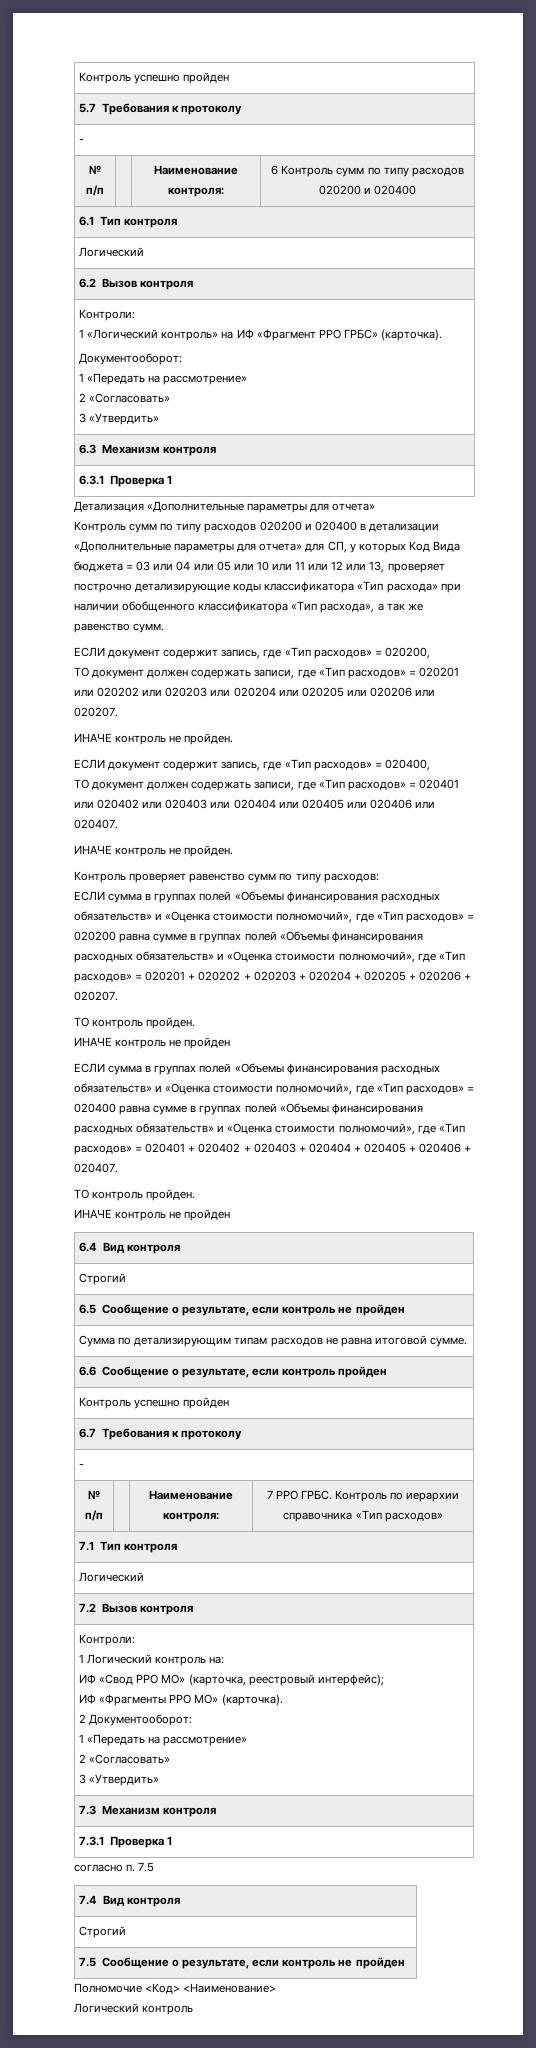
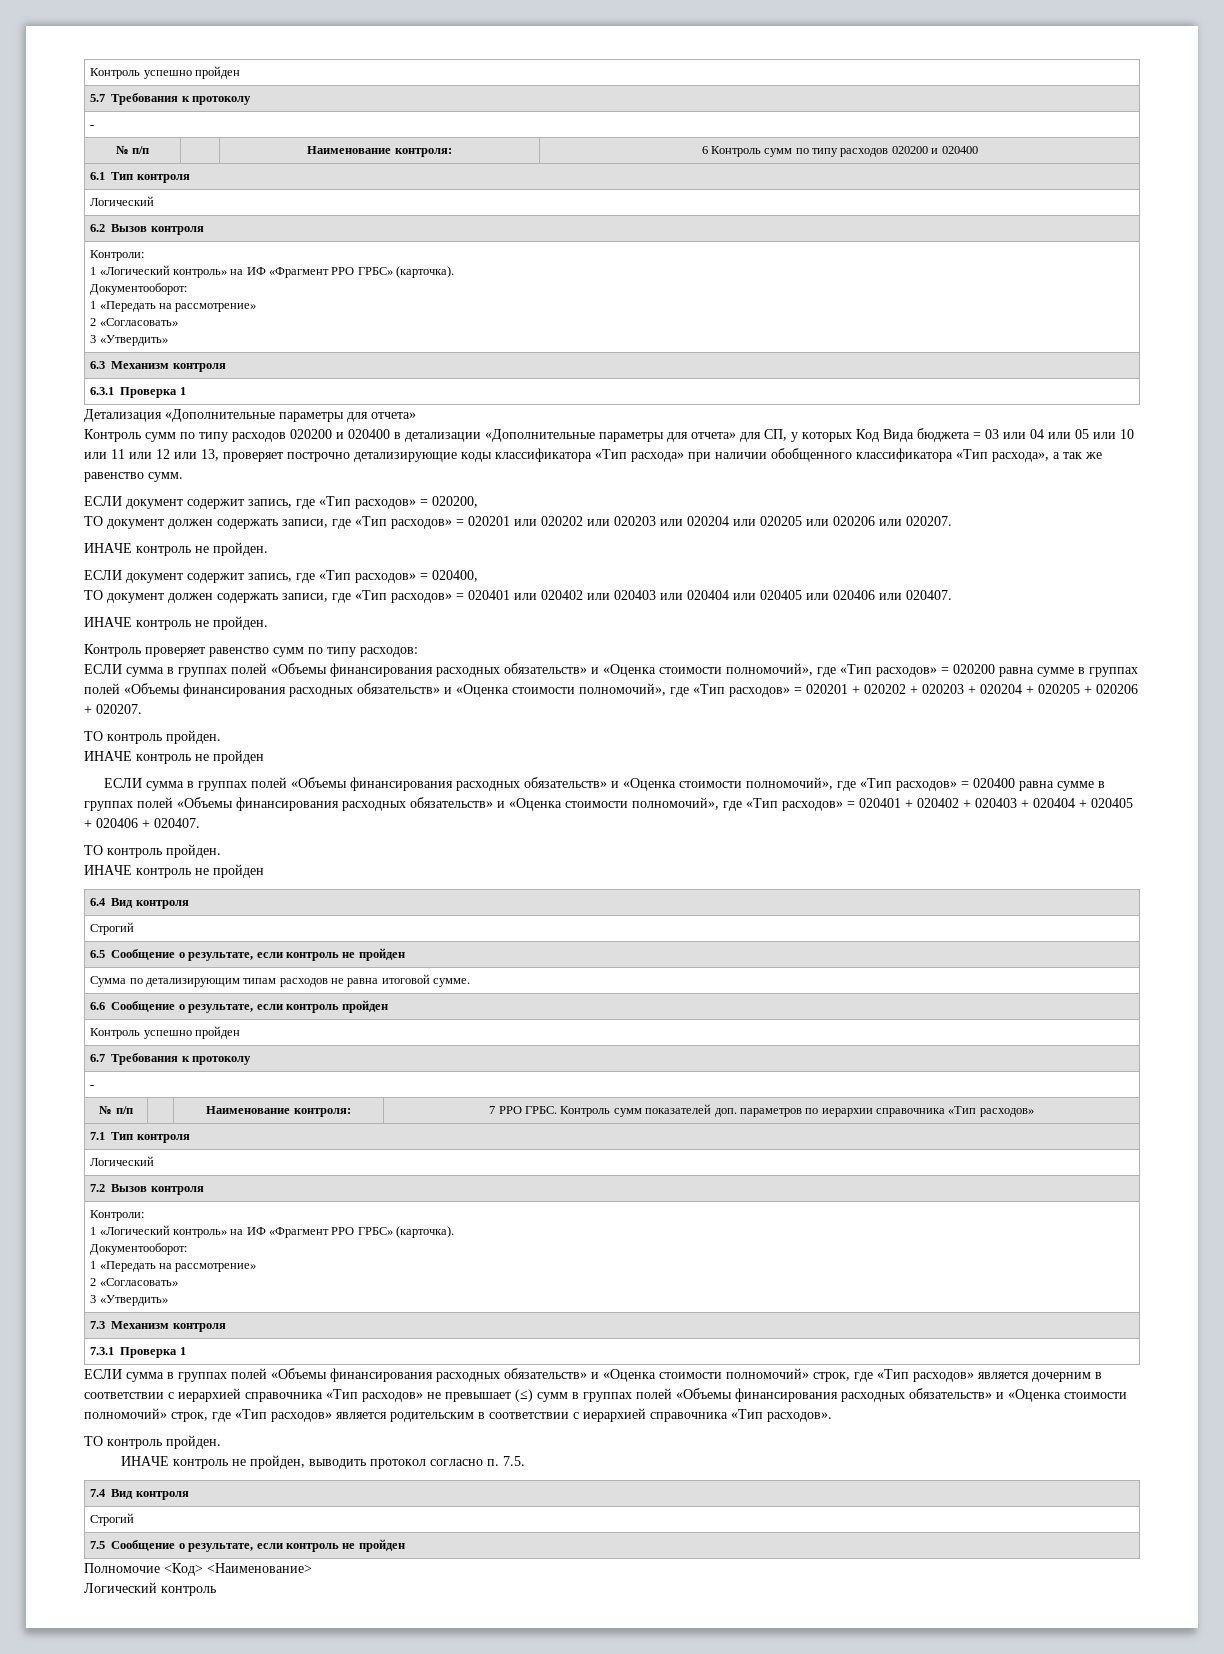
(388, 1496) none -> [613,1104,802,1117] сумм показателей доп. параметров
[87,1654,225,1666] [79,1674,384,1686] [79,1694,283,1706] [79,1714,87,1723] Логический контроль на: // ИФ «Свод РРО МО» (карточка, реестровый интерфейс); // ИФ «Фрагменты РРО МО» (карточка). // 2 -> [99,1225,455,1238] «Логический контроль» на ИФ «Фрагмент РРО ГРБС» (карточка). //
(172, 1840) none -> [84,1368,1102,1382] [84,1388,1127,1402] [84,1408,832,1422] [84,1435,221,1449] [121,1455,427,1469] ЕСЛИ сумма в группах полей «Объемы финансирования расходных обязательств» и «Оценка стоимости полномочий» строк, где «Тип расходов» является дочерним в соответствии с иерархией справочника «Тип расходов» не превышает (≤) сумм в группах полей «Объемы финансирования расходных обязательств» и «Оценка стоимости полномочий» строк, где «Тип расходов» является родительским в соответствии с иерархией справочника «Тип расходов». // ТО контроль пройден. // ИНАЧЕ контроль не пройден, выводить протокол
[138,1862,155,1872] 7.5 -> [503,1456,526,1466] 7.5.

